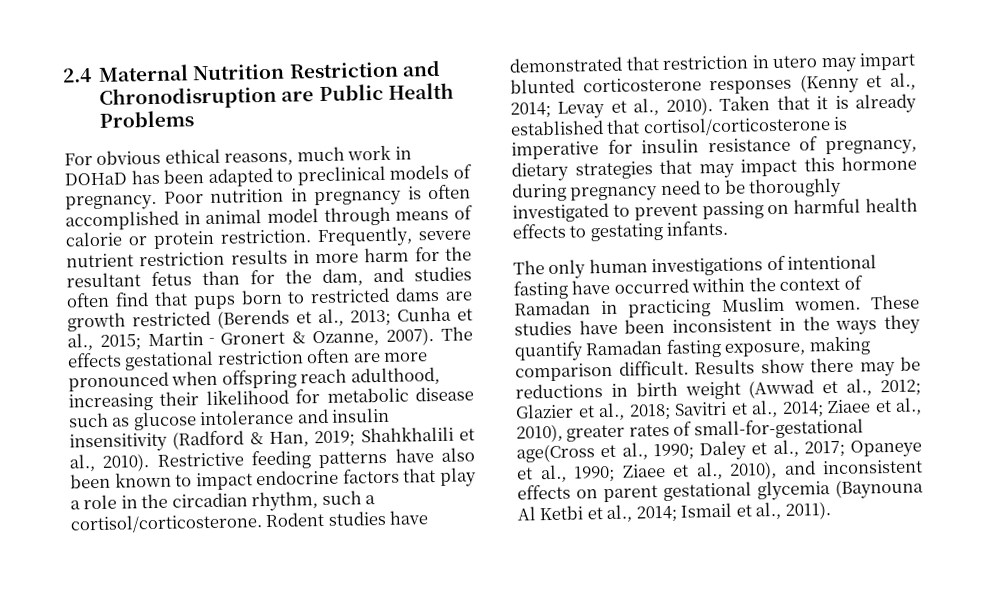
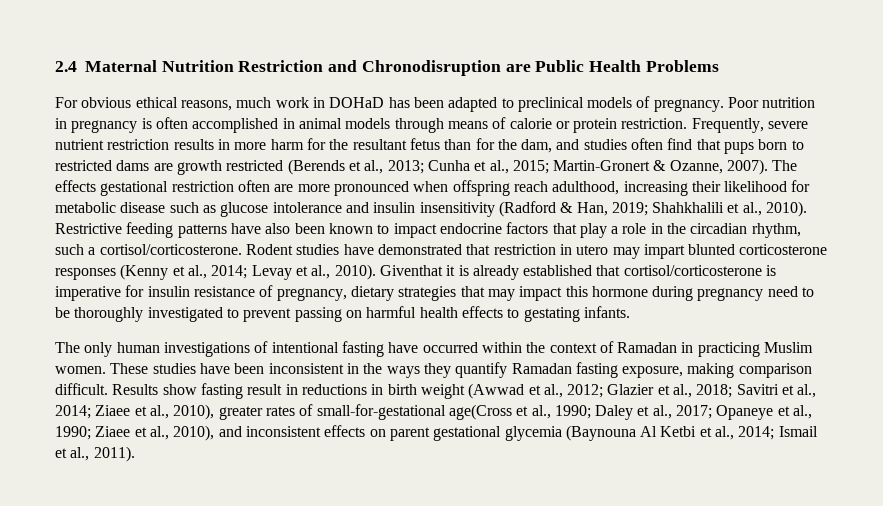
[267,208,319,223] model -> [345,118,391,129] models
[719,95,810,111] Taken that -> [379,265,443,276] Giventhat
[810,356,921,377] there may be -> [200,383,298,399] fasting result in

